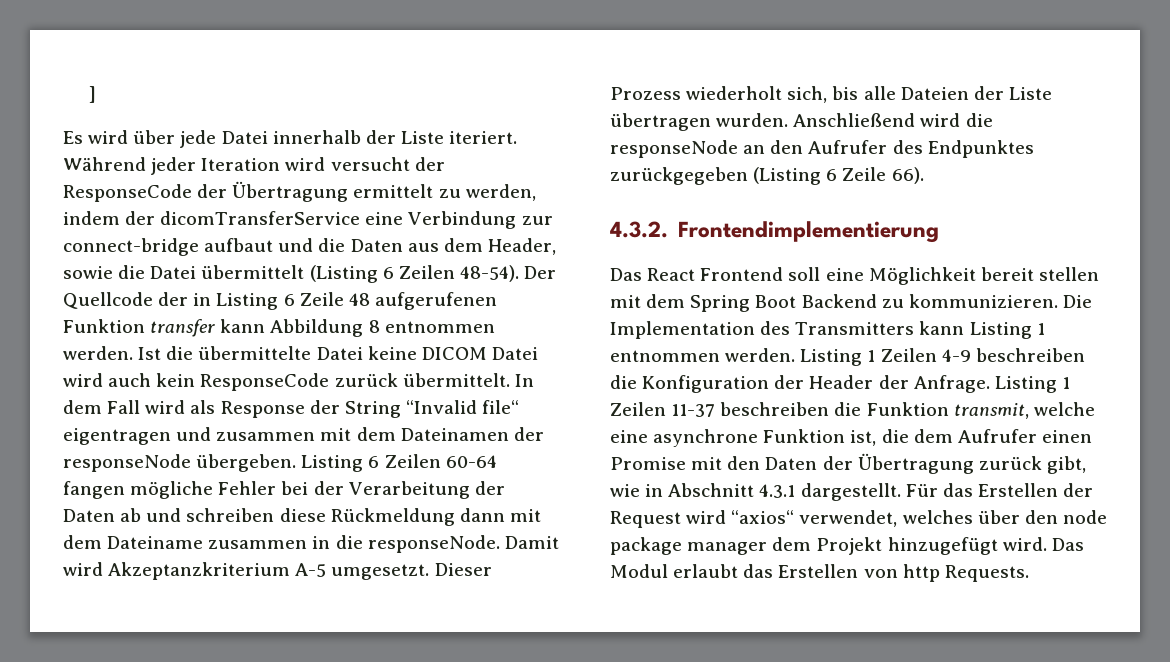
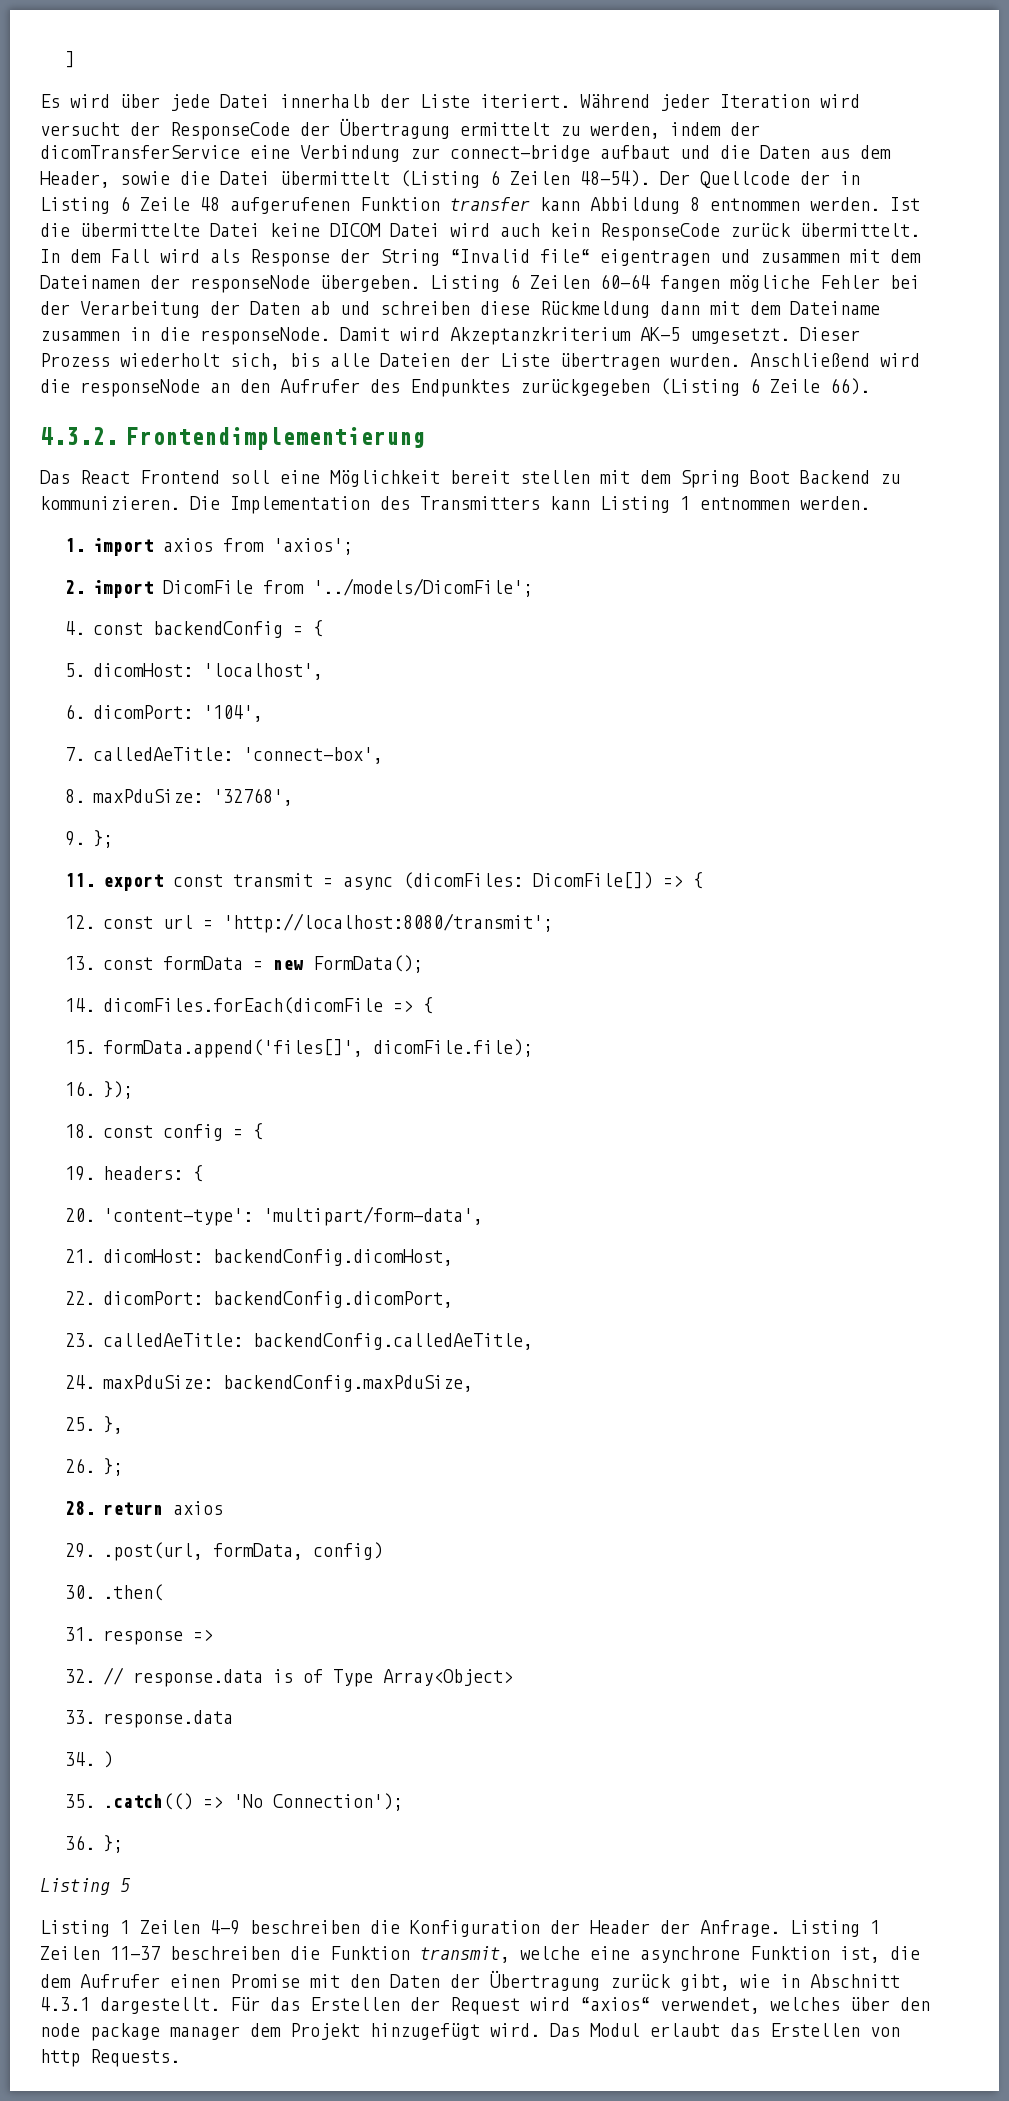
[295,563,327,577] A-5 -> [640,327,680,341] AK-5
(796, 355) none -> [65,538,353,556] [65,578,533,598] [65,620,323,638] [65,663,323,680] [65,704,263,722] [65,747,383,764] [65,788,293,806] [65,830,113,848] [65,872,703,891] [65,913,553,933] [65,955,423,973] [65,997,433,1014] [65,1039,533,1058] [65,1081,133,1099] [65,1123,263,1141] [65,1165,203,1182] [65,1206,483,1226] [65,1249,453,1266] [65,1291,453,1308] [65,1333,533,1350] [65,1375,473,1392] [65,1416,123,1434] [65,1458,123,1476] [65,1501,223,1515] [65,1542,383,1561] [65,1584,163,1601] [65,1627,213,1645] [65,1667,513,1687] [65,1710,233,1728] [65,1751,113,1768] [65,1793,403,1811] [65,1835,123,1853] [40,1878,131,1895] // 1. import axios from 'axios'; // 2. import DicomFile from '../models/DicomFile'; // 4. const backendConfig = { // 5. dicomHost: 'localhost', // 6. dicomPort: '104', // 7. calledAeTitle: 'connect-box', // 8. maxPduSize: '32768', // 9. }; // 11. export const transmit = async (dicomFiles: DicomFile[]) => { // 12. const url = 'http://localhost:8080/transmit'; // 13. const formData = new FormData(); // 14. dicomFiles.forEach(dicomFile => { // 15. formData.append('files[]', dicomFile.file); // 16. }); // 18. const config = { // 19. headers: { // 20. 'content-type': 'multipart/form-data', // 21. dicomHost: backendConfig.dicomHost, // 22. dicomPort: backendConfig.dicomPort, // 23. calledAeTitle: backendConfig.calledAeTitle, // 24. maxPduSize: backendConfig.maxPduSize, // 25. }, // 26. }; // 28. return axios // 29. .post(url, formData, config) // 30. .then( // 31. response => // 32. // response.data is of Type Array<Object> // 33. response.data // 34. ) // 35. .catch(() => 'No Connection'); // 36. }; // Listing 5 //

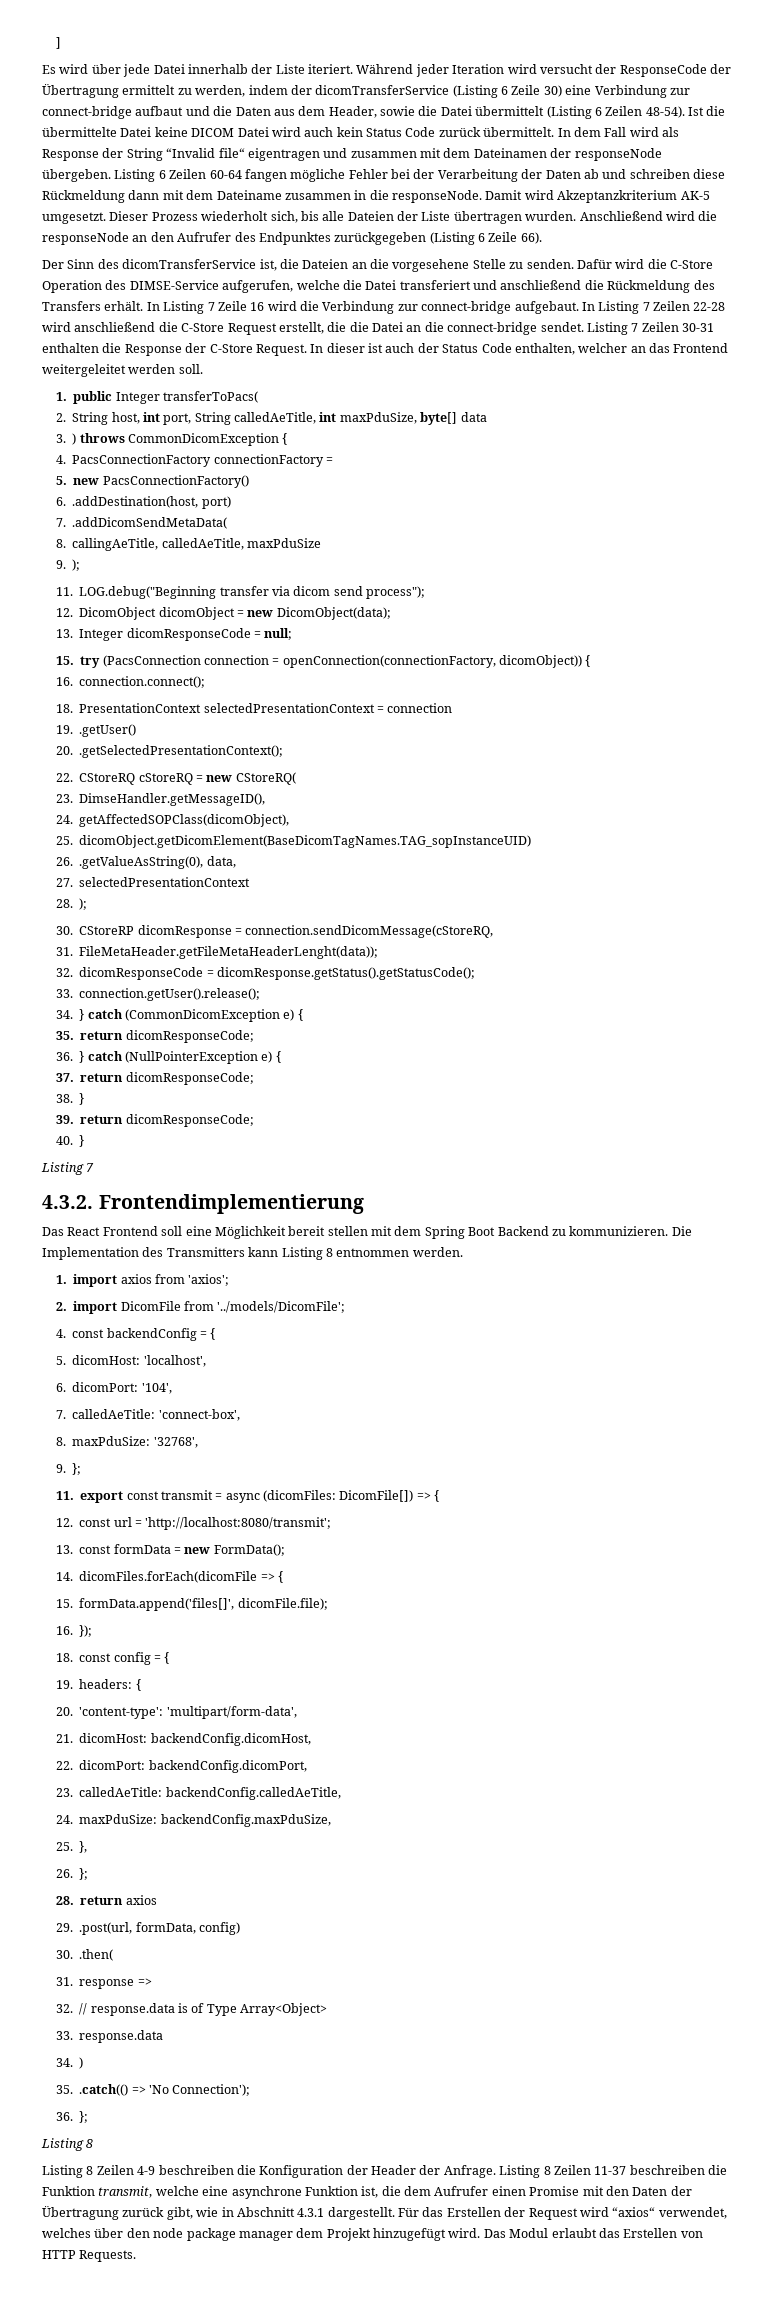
(240, 152) none -> [452,85,562,98] (Listing 6 Zeile 30)
[660,171,860,188] [40,196,880,214] Der Quellcode der in Listing 6 Zeile 48 aufgerufenen Funktion transfer kann Abbildung 8 entnommen werden. -> (685, 112) none
[600,223,720,241] ResponseCode -> [366,127,436,137] Status Code
(870, 386) none -> [42,259,713,272] [42,280,715,293] [42,301,726,314] [42,322,714,335] [42,343,729,356] [42,364,203,377] [55,391,258,404] [55,412,487,425] [55,433,288,446] [55,454,333,467] [55,475,249,488] [55,496,231,509] [55,517,228,529] [55,538,321,551] [55,559,81,571] [55,586,426,599] [55,607,391,620] [55,628,293,641] [55,655,591,668] [55,676,206,688] [55,703,453,713] [55,724,137,737] [55,745,284,758] [55,772,296,785] [55,793,266,806] [55,814,290,827] [55,835,532,848] [55,856,236,869] [55,877,251,887] [55,898,88,910] [55,925,494,938] [55,946,379,959] [55,967,475,980] [55,988,261,1001] [55,1009,303,1022] [55,1030,254,1043] [55,1051,281,1064] [55,1072,254,1085] [55,1093,85,1105] [55,1114,254,1127] [55,1135,85,1147] [41,1162,95,1175] // Der Sinn des dicomTransferService ist, die Dateien an die vorgesehene Stelle zu senden. Dafür wird die C-Store Operation des DIMSE-Service aufgerufen, welche die Datei transferiert und anschließend die Rückmeldung des Transfers erhält. In Listing 7 Zeile 16 wird die Verbindung zur connect-bridge aufgebaut. In Listing 7 Zeilen 22-28 wird anschließend die C-Store Request erstellt, die die Datei an die connect-bridge sendet. Listing 7 Zeilen 30-31 enthalten die Response der C-Store Request. In dieser ist auch der Status Code enthalten, welcher an das Frontend weitergeleitet werden soll. // 1. public Integer transferToPacs( // 2. String host, int port, String calledAeTitle, int maxPduSize, byte[] data // 3. ) throws CommonDicomException { // 4. PacsConnectionFactory connectionFactory = // 5. new PacsConnectionFactory() // 6. .addDestination(host, port) // 7. .addDicomSendMetaData( // 8. callingAeTitle, calledAeTitle, maxPduSize // 9. ); // 11. LOG.debug("Beginning transfer via dicom send process"); // 12. DicomObject dicomObject = new DicomObject(data); // 13. Integer dicomResponseCode = null; // 15. try (PacsConnection connection = openConnection(connectionFactory, dicomObject)) { // 16. connection.connect(); // 18. PresentationContext selectedPresentationContext = connection // 19. .getUser() // 20. .getSelectedPresentationContext(); // 22. CStoreRQ cStoreRQ = new CStoreRQ( // 23. DimseHandler.getMessageID(), // 24. getAffectedSOPClass(dicomObject), // 25. dicomObject.getDicomElement(BaseDicomTagNames.TAG_sopInstanceUID) // 26. .getValueAsString(0), data, // 27. selectedPresentationContext // 28. ); // 30. CStoreRP dicomResponse = connection.sendDicomMessage(cStoreRQ, // 31. FileMetaHeader.getFileMetaHeaderLenght(data)); // 32. dicomResponseCode = dicomResponse.getStatus().getStatusCode(); // 33. connection.getUser().release(); // 34. } catch (CommonDicomException e) { // 35. return dicomResponseCode; // 36. } catch (NullPointerException e) { // 37. return dicomResponseCode; // 38. } // 39. return dicomResponseCode; // 40. } // Listing 7
[680,496,690,510] 1 -> [325,1248,333,1257] 8
[120,1878,131,1892] [40,1920,130,1937] 5 // Listing 1 -> [86,2139,94,2148] [42,2165,94,2178] 8 // Listing 8
[870,1920,880,1934] 1 -> [543,2166,551,2175] 8
[40,2049,80,2067] http -> [42,2250,76,2259] HTTP

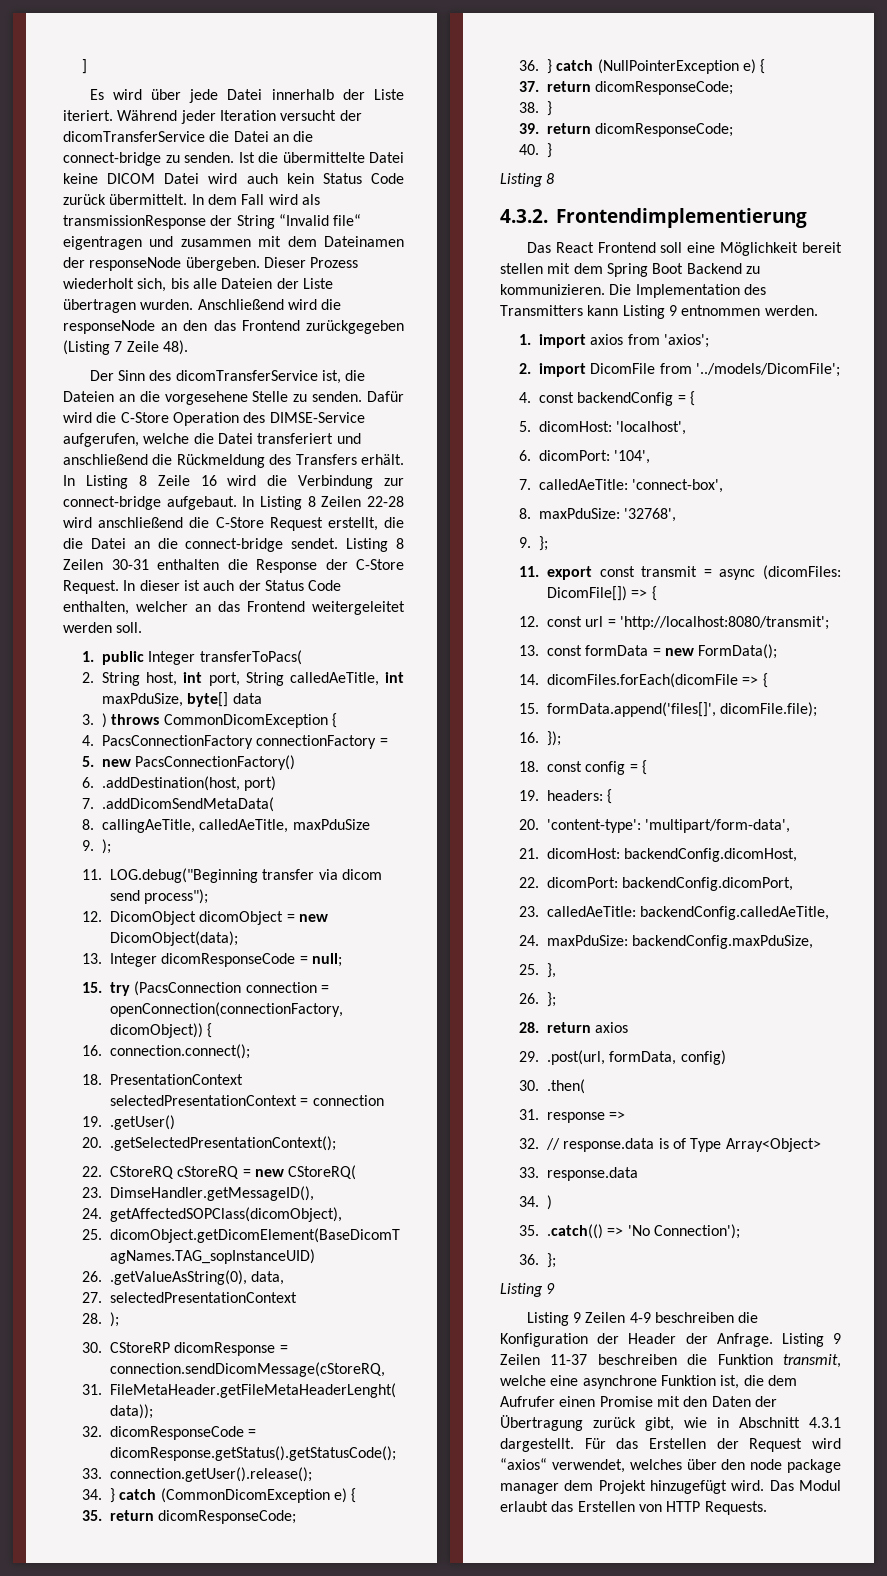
[507,64,537,74] wird -> (276, 115) none
[619,64,731,77] [42,84,690,98] [42,106,685,119] ResponseCode der Übertragung ermittelt zu werden, indem der dicomTransferService (Listing 6 Zeile 30) eine Verbindung zur connect-bridge aufbaut und die Daten aus dem Header, sowie die Datei übermittelt (Listing 6 Zeilen 48-54). -> [63,131,314,142] [63,152,234,166] dicomTransferService die Datei an die connect-bridge zu senden.
[42,149,99,161] Response -> [63,215,206,229] transmissionResponse
[114,169,725,182] [42,190,710,203] [42,212,106,224] Listing 6 Zeilen 60-64 fangen mögliche Fehler bei der Verarbeitung der Daten ab und schreiben diese Rückmeldung dann mit dem Dateiname zusammen in die responseNode. Damit wird Akzeptanzkriterium AK-5 umgesetzt. -> (260, 264) none
[177,232,542,245] Aufrufer des Endpunktes zurückgegeben (Listing 6 Zeile 66). -> [213,320,404,334] [63,340,188,355] das Frontend zurückgegeben (Listing 7 Zeile 48).
[207,302,215,311] 7 -> [138,475,147,486] 8
[642,302,650,311] 7 -> [307,496,316,507] 8
[631,323,639,332] 7 -> [396,538,404,549] 8
[86,1163,95,1172] 7 -> [546,173,555,184] 8
[325,1248,333,1257] 8 -> [668,305,677,316] 9
[86,2139,94,2148] [42,2165,94,2178] 8 // Listing 8 -> [546,1283,556,1294] [526,1312,582,1326] 9 // Listing 9
[543,2166,551,2175] 8 -> [833,1333,841,1344] 9

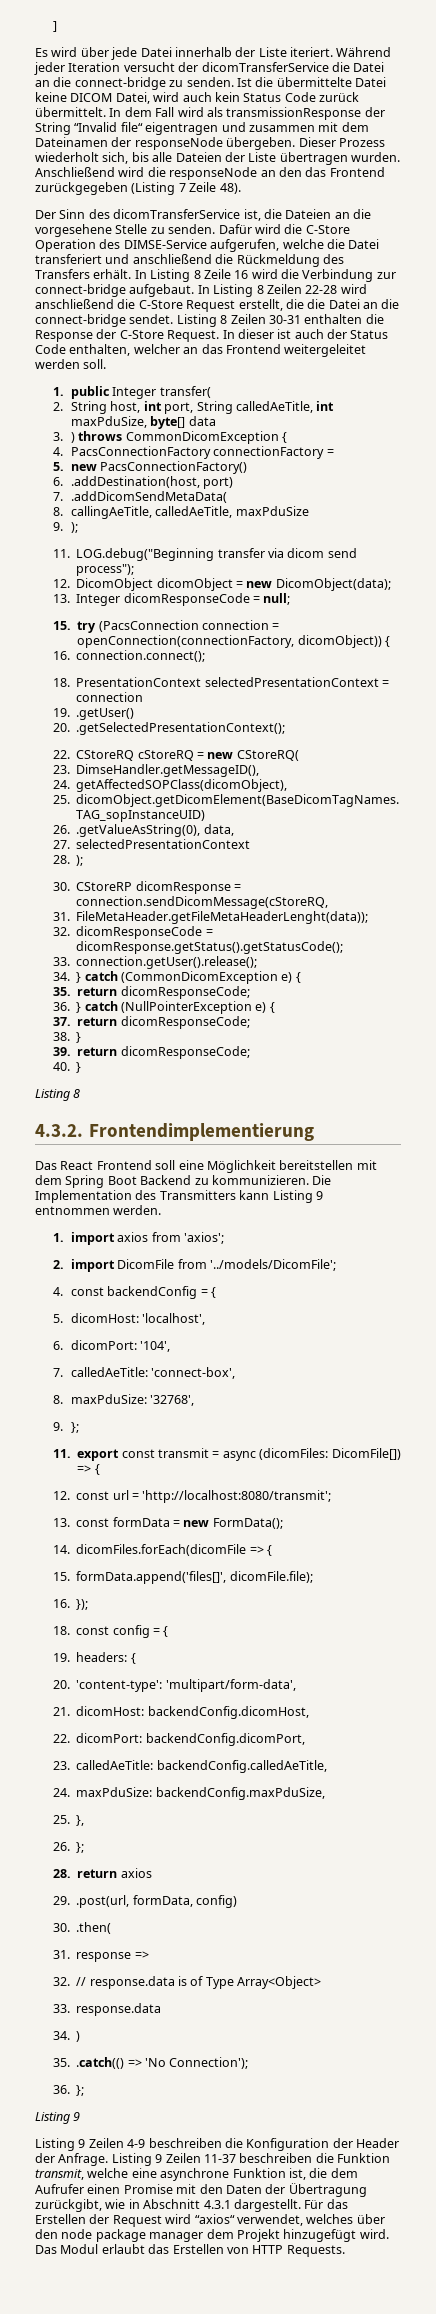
[164,173,200,184] Datei -> [115,92,150,104] Datei,
[199,650,302,665] transferToPacs( -> [159,386,211,398] transfer(
[802,242,842,253] [500,263,543,274] bereit stellen -> [279,1160,354,1170] bereitstellen
[593,1417,674,1431] zurück gibt, -> [35,2199,102,2212] zurückgibt,

